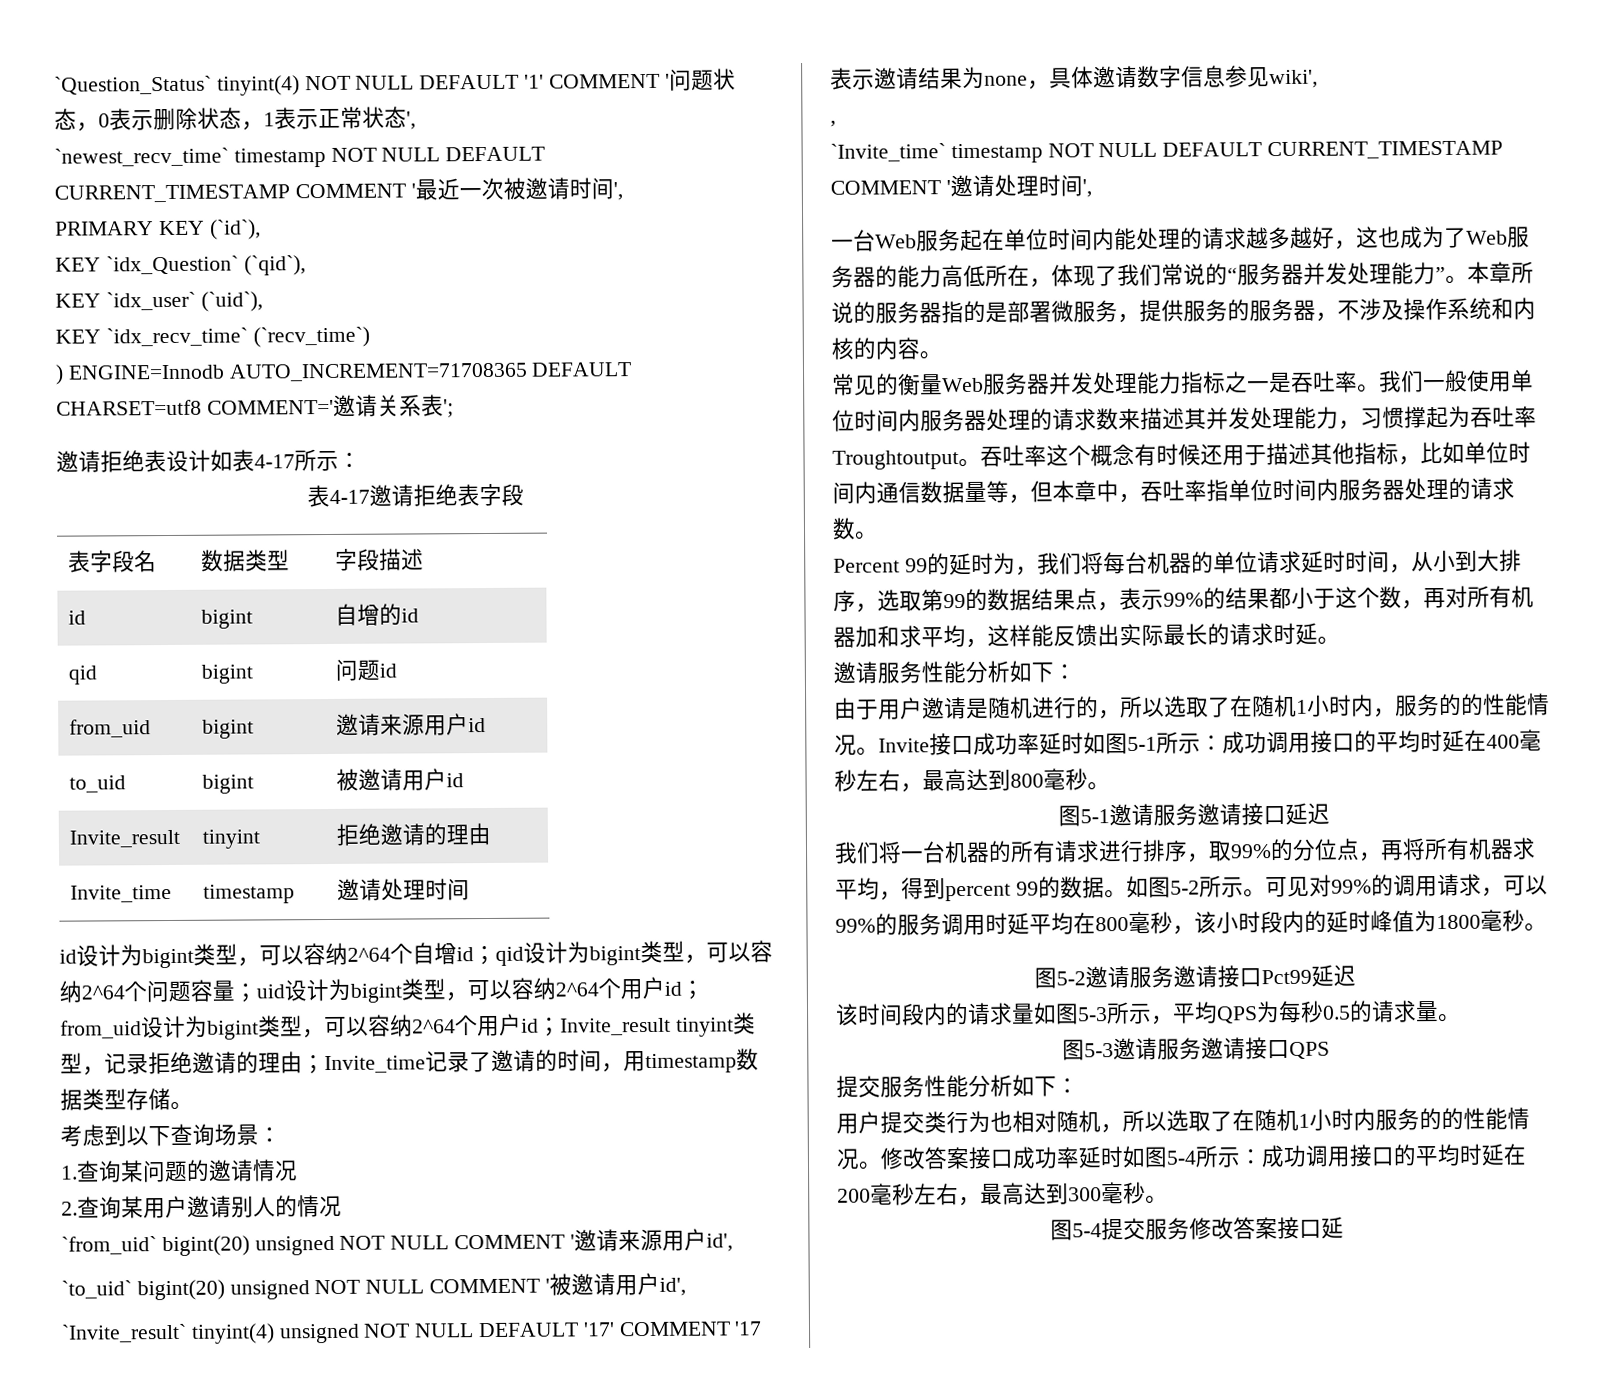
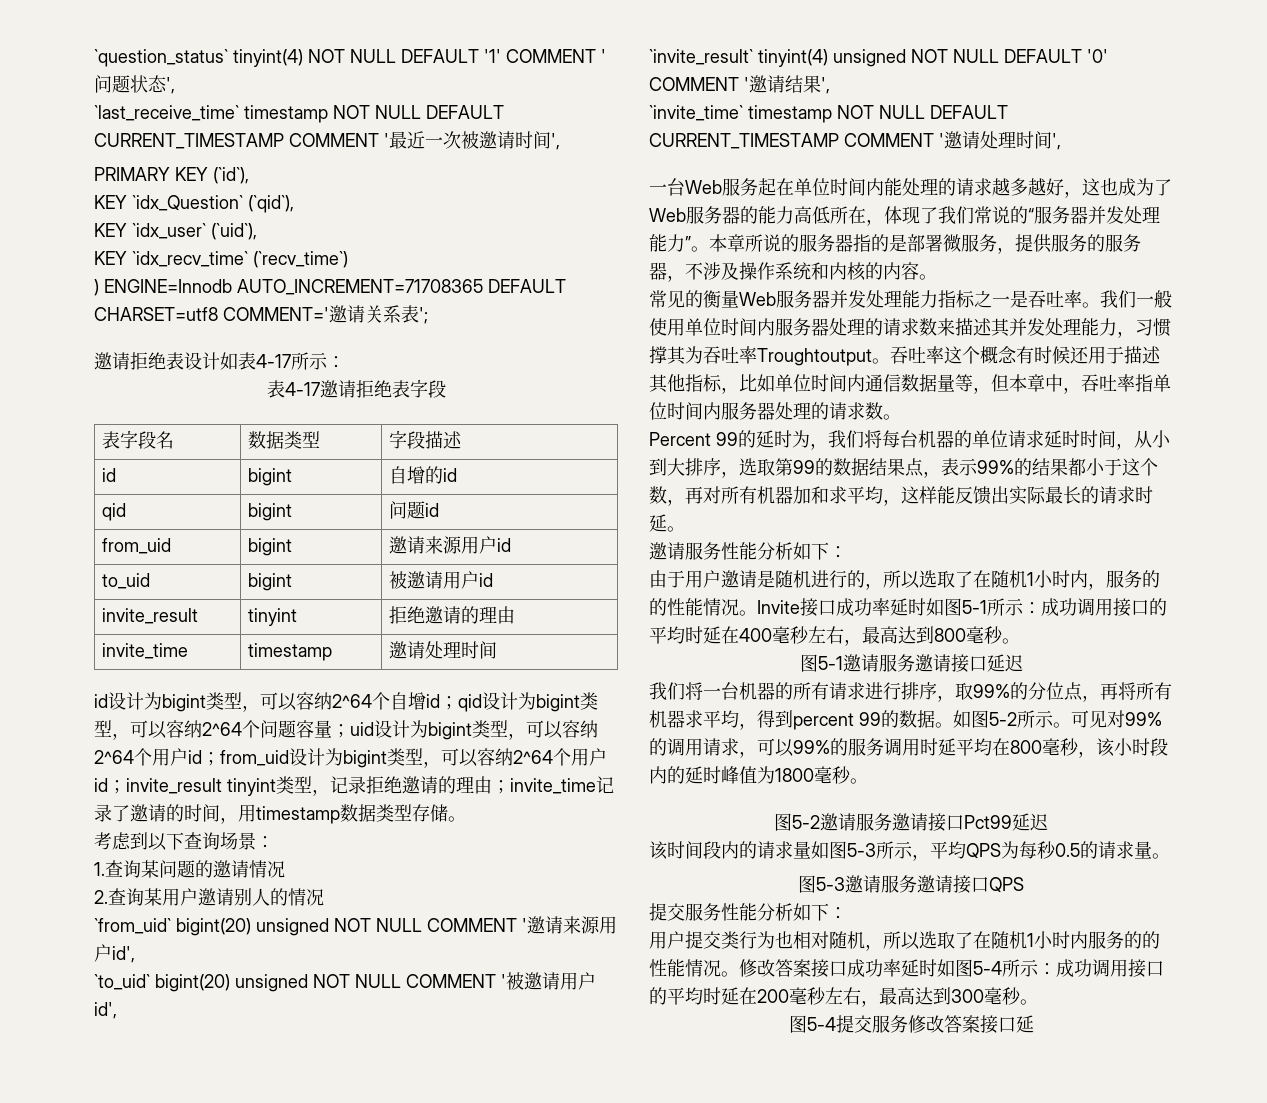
[54,75,212,95] `Question_Status` -> [94,49,228,67] `question_status`
[76,106,416,132] [54,147,229,167] ，0表示删除状态，1表示正常状态', // `newest_recv_time` -> [166,77,175,94] [94,105,239,121] ', // `last_receive_time`
[69,829,181,848] Invite_result -> [101,608,198,624] invite_result
[70,884,173,903] Invite_time -> [101,643,188,659] invite_time
[560,1017,671,1036] Invite_result -> [126,778,222,794] invite_result
[324,1055,426,1074] Invite_time -> [510,778,596,794] invite_time
[61,1323,187,1343] `Invite_result` -> [649,49,753,65] `invite_result`
[582,1321,763,1337] [830,65,1318,90] [830,120,836,127] [830,143,946,162] '17' COMMENT '17表示邀请结果为none，具体邀请数字信息参见wiki', // , // `Invite_time` -> [1087,49,1108,63] [649,75,830,94] [649,105,743,121] '0' COMMENT '邀请结果', // `invite_time`
[1426,406,1449,429] 起 -> [667,346,686,365] 其

